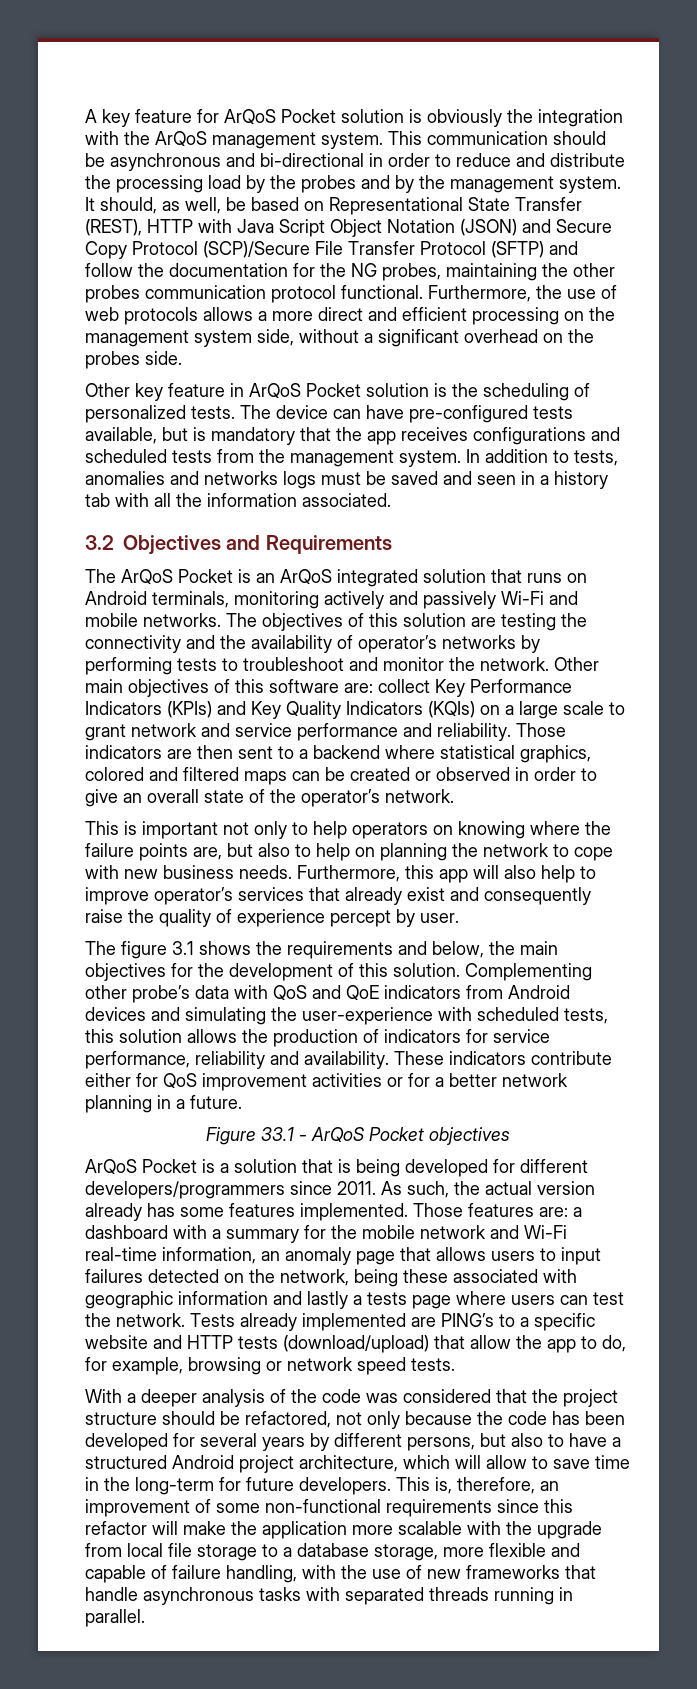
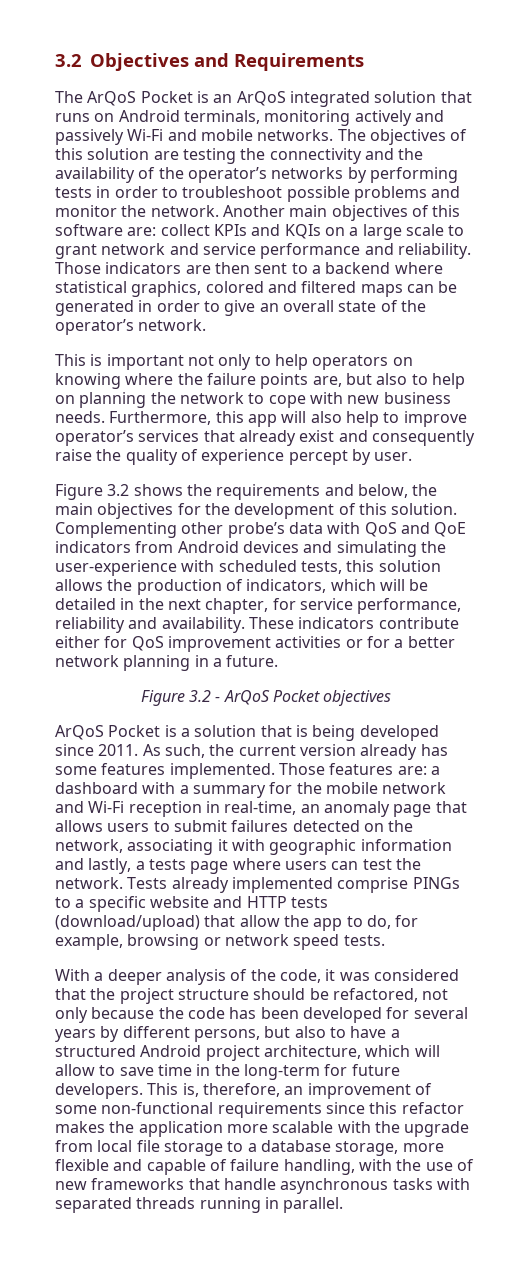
[85,109,623,127] [85,131,606,149] [85,153,625,171] [85,175,621,193] [85,197,582,215] [85,219,612,237] [85,241,578,259] [85,263,615,281] [85,285,617,303] [85,307,615,325] [85,329,594,347] [85,351,182,369] [85,383,590,401] [85,405,573,423] [85,427,620,445] [85,449,618,467] [85,471,608,489] [85,493,391,507] A key feature for ArQoS Pocket solution is obviously the integration with the ArQoS management system. This communication should be asynchronous and bi-directional in order to reduce and distribute the processing load by the probes and by the management system. It should, as well, be based on Representational State Transfer (REST), HTTP with Java Script Object Notation (JSON) and Secure Copy Protocol (SCP)/Secure File Transfer Protocol (SFTP) and follow the documentation for the NG probes, maintaining the other probes communication protocol functional. Furthermore, the use of web protocols allows a more direct and efficient processing on the management system side, without a significant overhead on the probes side. // Other key feature in ArQoS Pocket solution is the scheduling of personalized tests. The device can have pre-configured tests available, but is mandatory that the app receives configurations and scheduled tests from the management system. In addition to tests, anomalies and networks logs must be saved and seen in a history tab with all the information associated. // -> (55, 60) none
(353, 642) none -> [158,167,184,179] the
[222,657,344,671] to troubleshoot -> [96,186,427,202] in order to troubleshoot possible problems
[554,657,599,671] Other -> [222,205,285,217] Another
[435,679,572,697] [85,701,475,719] Key Performance Indicators (KPIs) and Key Quality Indicators (KQIs) -> [213,224,321,239] KPIs and KQIs
[350,767,510,781] created or observed -> [55,300,134,316] generated
[85,941,194,959] The figure 3.1 -> [55,484,130,500] Figure 3.2
[384,1029,461,1043] indicators -> [246,579,429,593] [55,598,269,614] indicators, which will be detailed in the next chapter,
[260,1127,294,1141] 33.1 -> [189,690,212,702] 3.2
[493,1159,588,1173] [85,1181,285,1199] for different developers/programmers -> (439, 733) none
[485,1181,532,1195] actual -> [238,745,296,756] current
[85,1247,256,1264] real-time information, -> [128,801,297,817] reception in real-time,
[561,1247,601,1265] input -> [173,820,227,832] submit
[354,1269,538,1287] being these associated -> [127,839,228,855] associating it
[307,1291,348,1309] lastly -> [88,858,132,874] lastly,
[411,1313,494,1327] are PING’s -> [337,877,460,893] comprise PINGs
[322,1389,361,1403] code -> [279,969,336,983] code, it
[152,1521,226,1535] will make -> [55,1121,105,1133] makes

